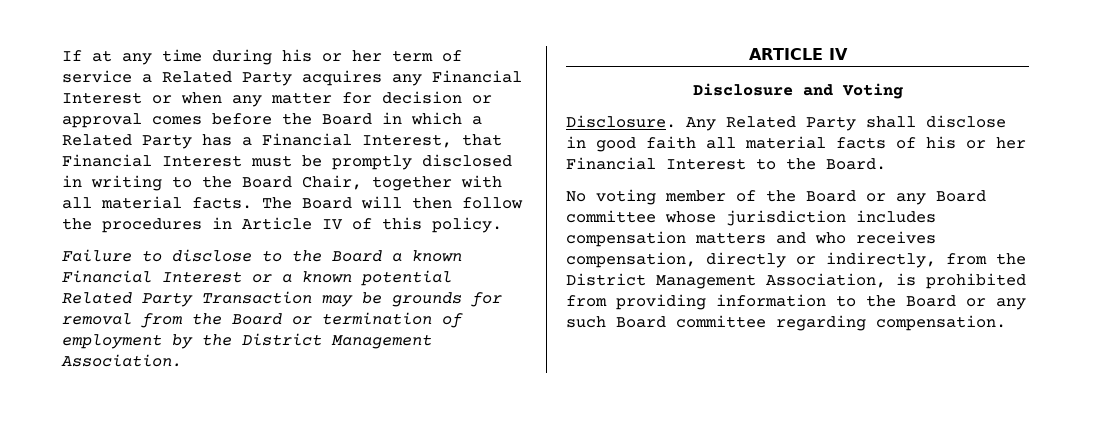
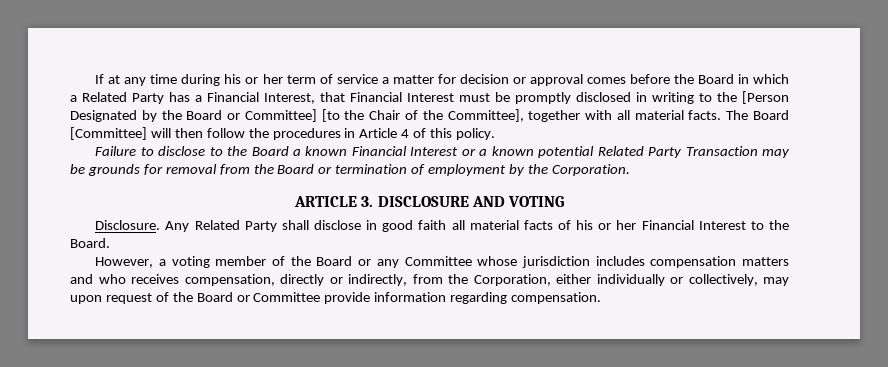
[162,70,522,86] [62,92,262,107] Related Party acquires any Financial Interest or when any -> (389, 80) none
[242,175,362,190] Board Chair, -> [742,91,789,104] [70,109,524,122] [Person Designated by the Board or Committee] [to the Chair of the Committee],
(352, 203) none -> [70,127,147,140] [Committee]
[322,219,343,230] IV -> [401,129,410,138] 4
[242,333,432,349] [61,354,182,367] [748,48,848,60] [692,83,903,99] District Management Association. // ARTICLE IV // Disclosure and Voting -> [551,164,630,176] [293,196,565,207] Corporation. // ARTICLE 3. DISCLOSURE AND VOTING
[566,191,586,202] No -> [95,257,166,268] However, a
[936,190,986,202] [566,210,656,223] Board committee -> [404,256,472,266] Committee
[566,273,1026,289] [566,294,1026,310] [566,315,766,328] District Management Association, is prohibited from providing information to the Board or any such Board committee -> [473,274,789,286] [70,292,447,304] Corporation, either individually or collectively, may upon request of the Board or Committee provide information

